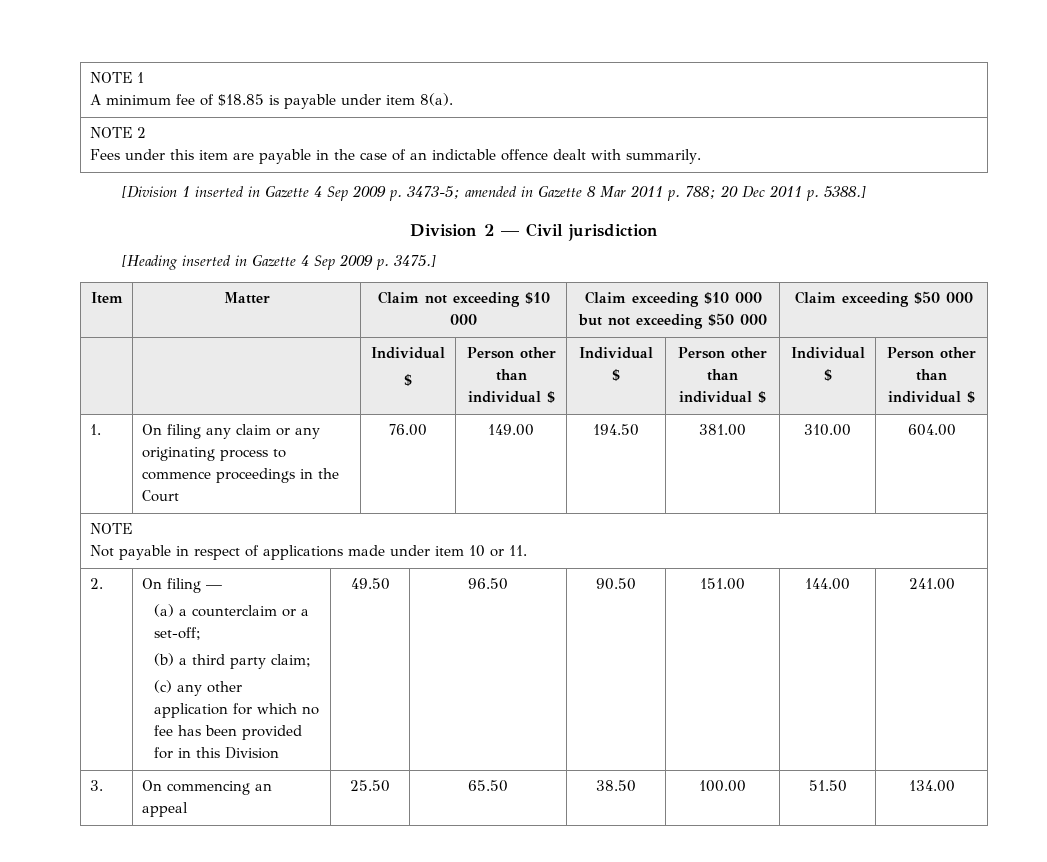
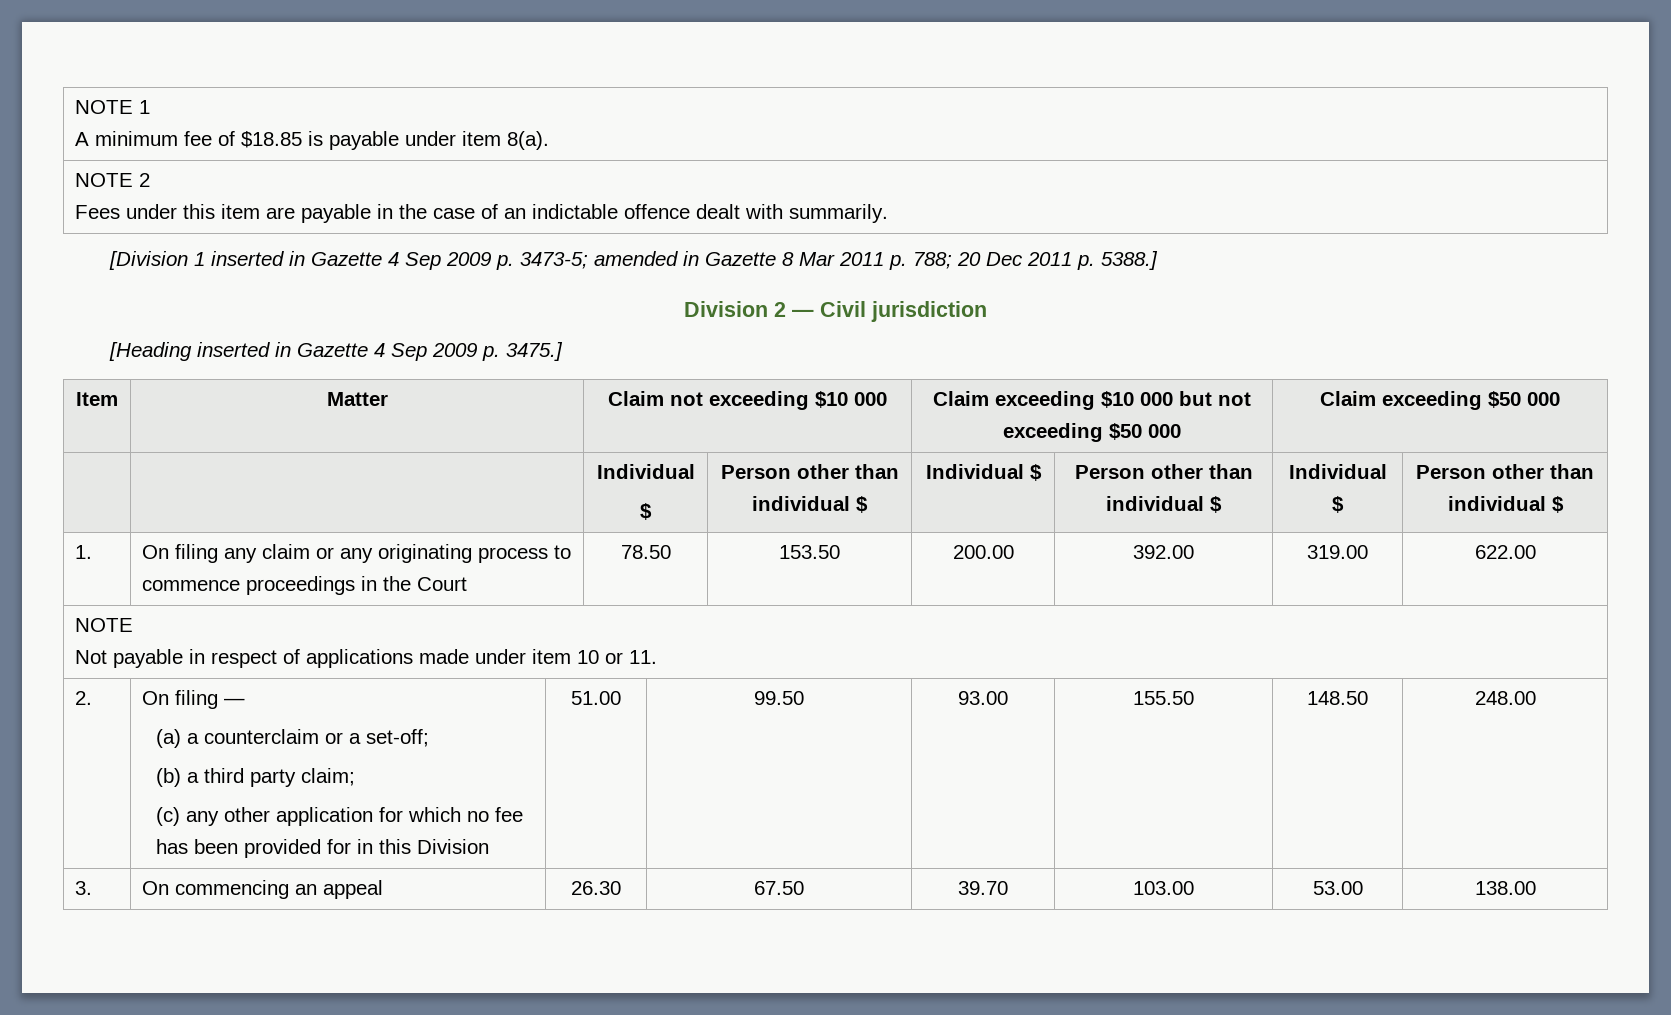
[389,424,427,436] [488,424,534,436] [593,424,639,436] [699,424,746,436] [804,424,851,436] [907,424,956,436] 76.00 | 149.00 | 194.50 | 381.00 | 310.00 | 604.00 -> [620,545,671,559] [779,545,840,559] [952,545,1014,559] [1133,545,1194,559] [1307,545,1368,559] [1474,545,1536,559] 78.50 | 153.50 | 200.00 | 392.00 | 319.00 | 622.00
[350,578,390,590] [468,578,508,590] [596,578,636,590] [700,578,745,590] [805,578,850,590] [908,578,955,590] 49.50 | 96.50 | 90.50 | 151.00 | 144.00 | 241.00 -> [571,691,621,705] [754,691,804,705] [958,691,1008,705] [1133,691,1194,705] [1307,691,1368,705] [1474,691,1536,705] 51.00 | 99.50 | 93.00 | 155.50 | 148.50 | 248.00
[350,780,390,792] [468,780,508,792] [596,780,636,792] [699,780,746,792] [808,780,847,792] [908,780,955,792] 25.50 | 65.50 | 38.50 | 100.00 | 51.50 | 134.00 -> [571,881,621,895] [754,881,804,895] [958,881,1008,895] [1133,881,1194,895] [1312,881,1363,895] [1474,881,1536,895] 26.30 | 67.50 | 39.70 | 103.00 | 53.00 | 138.00

